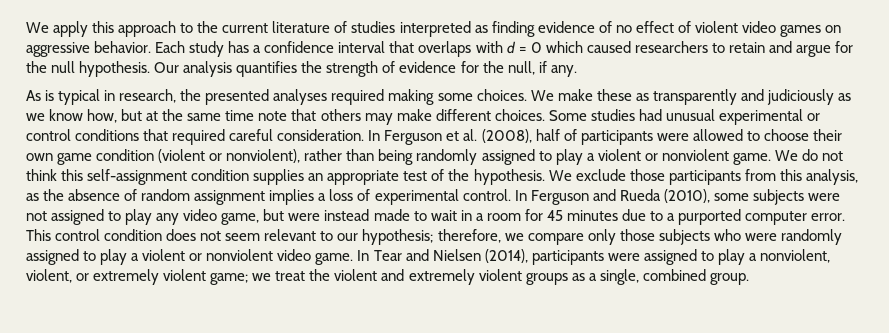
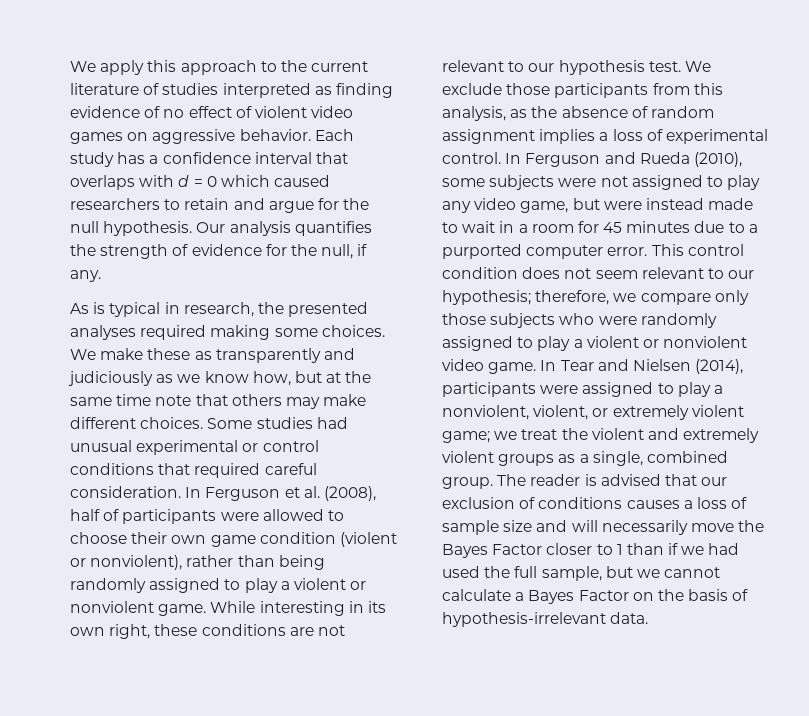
[774,149,843,161] [26,169,545,185] We do not think this self-assignment condition supplies an appropriate test of the hypothesis. -> [210,601,386,616] [70,624,345,639] [442,60,681,75] While interesting in its own right, these conditions are not relevant to our hypothesis test.
(749, 279) none -> [497,474,728,486] [442,497,748,509] [442,520,765,535] [442,543,740,558] [442,566,721,581] [442,589,749,604] [442,612,649,627] The reader is advised that our exclusion of conditions causes a loss of sample size and will necessarily move the Bayes Factor closer to 1 than if we had used the full sample, but we cannot calculate a Bayes Factor on the basis of hypothesis-irrelevant data.

